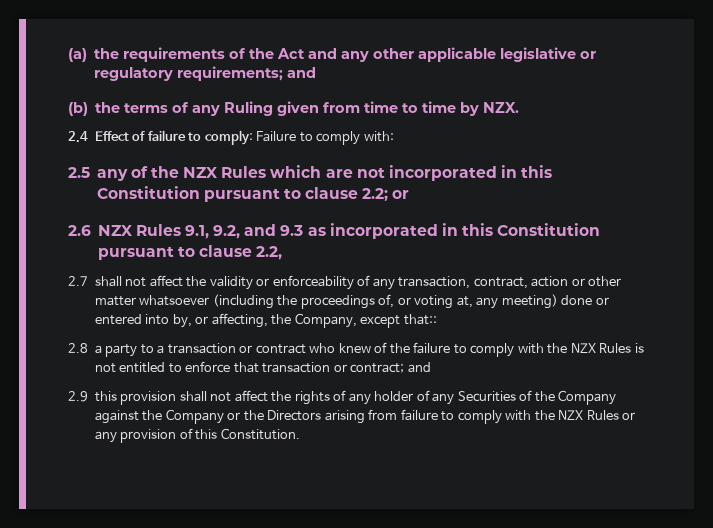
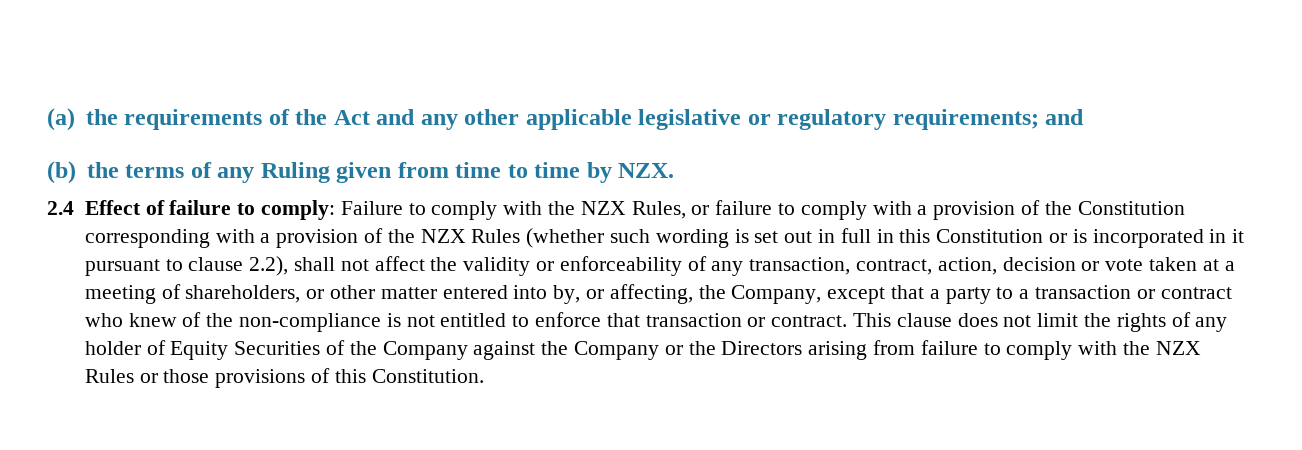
[363,131,394,142] [68,165,553,181] [96,186,410,202] [68,223,601,239] [97,245,283,260] [68,276,88,286] with: // 2.5 any of the NZX Rules which are not incorporated in this Constitution pursuant to clause 2.2; or // 2.6 NZX Rules 9.1, 9.2, and 9.3 as incorporated in this Constitution pursuant to clause 2.2, // 2.7 -> [503,200,1185,220] [84,228,1245,248] [84,256,289,276] with the NZX Rules, or failure to comply with a provision of the Constitution corresponding with a provision of the NZX Rules (whether such wording is set out in full in this Constitution or is incorporated in it pursuant to clause 2.2),
[531,276,622,287] [94,294,609,309] action or other matter whatsoever (including the proceedings of, or voting at, any meeting) done or -> [937,257,1235,275] [84,284,437,304] action, decision or vote taken at a meeting of shareholders, or other matter
[403,314,437,325] [68,343,88,353] that:: // 2.8 -> [891,285,925,299] that
[413,342,632,357] failure to comply with the NZX Rules -> [238,313,381,332] non-compliance
[350,362,431,373] [68,390,268,405] contract; and // 2.9 this provision shall not affect -> [771,313,1079,327] contract. This clause does not limit
[432,393,455,405] any -> [170,341,229,360] Equity
[94,429,177,443] any provision -> [163,369,306,388] those provisions

